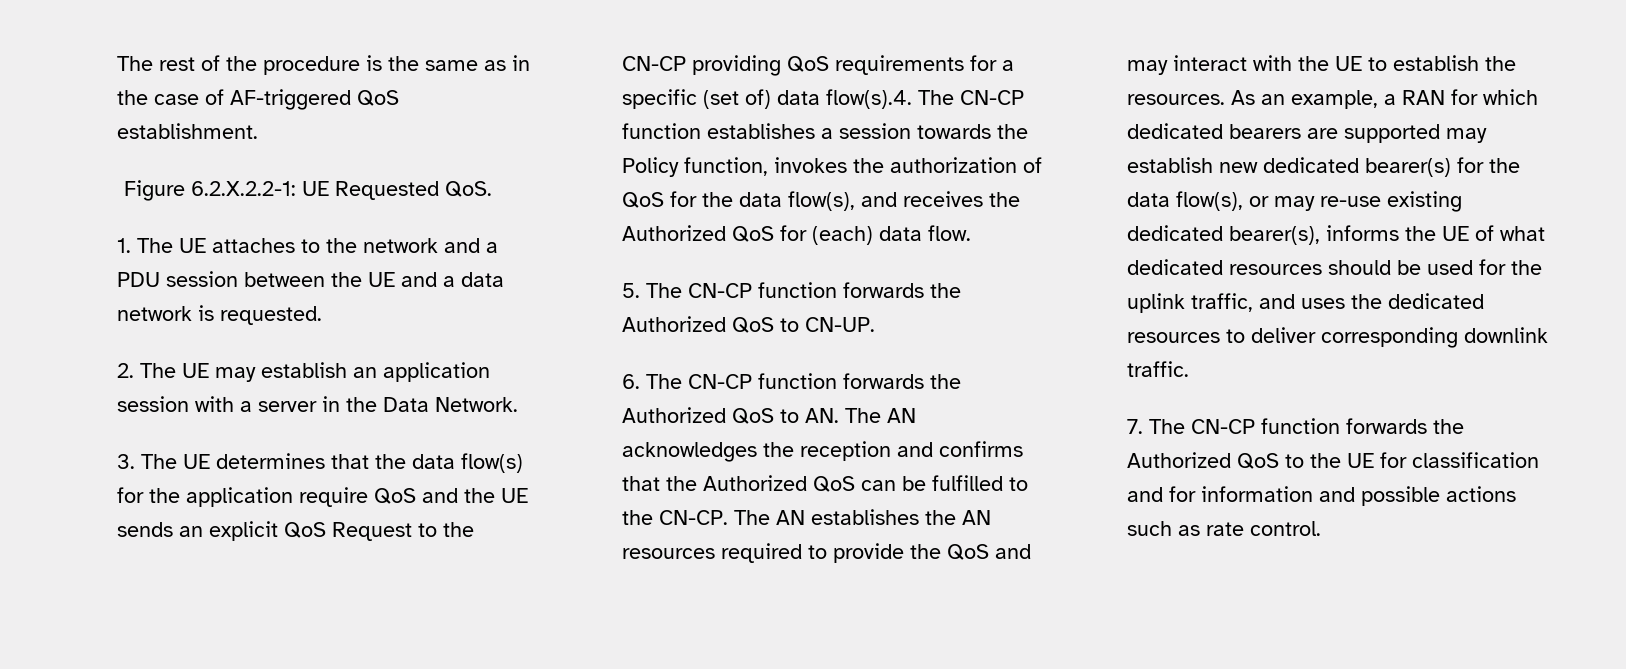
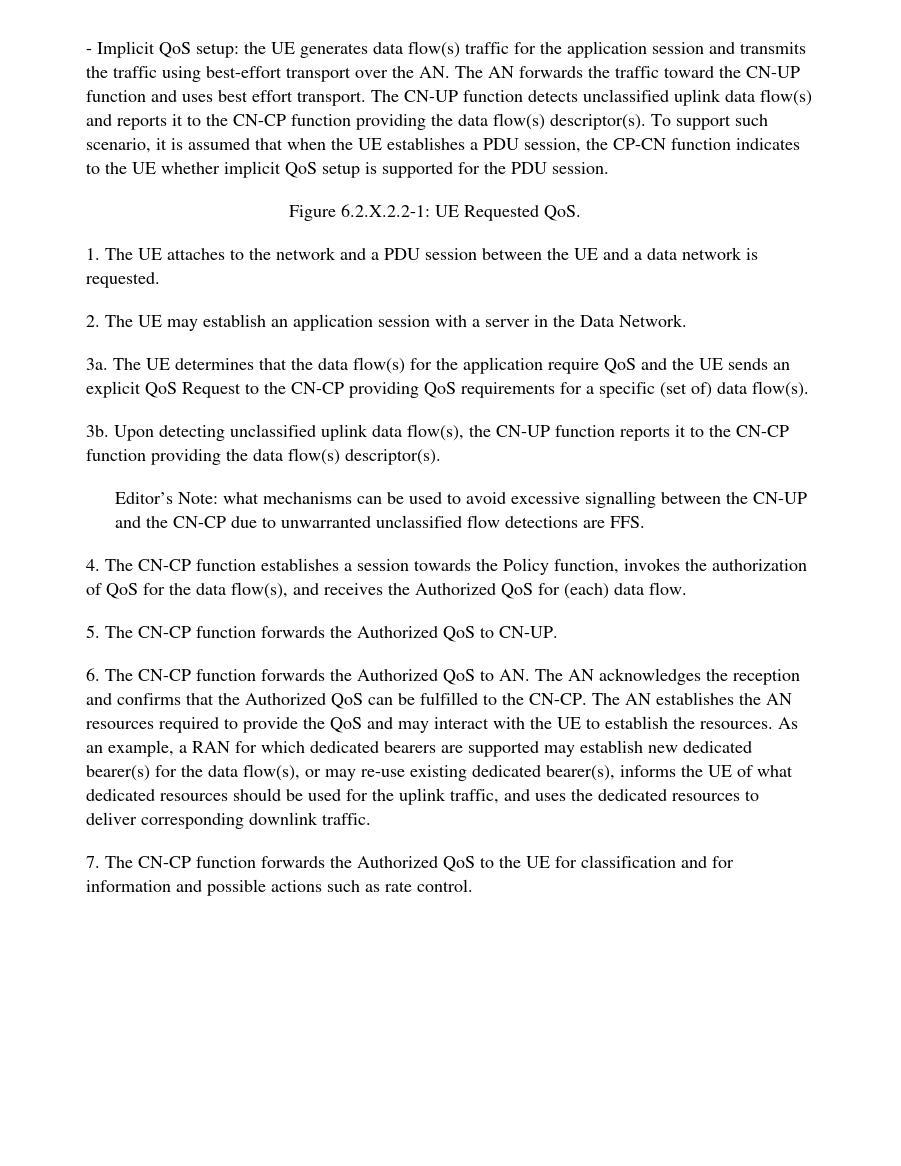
[116,55,530,75] [116,89,399,110] [116,123,258,139] The rest of the procedure is the same as in the case of AF-triggered QoS establishment. -> [85,41,806,58] [85,66,800,82] [85,89,812,106] [85,113,768,130] [85,137,800,153] [85,161,609,178] - Implicit QoS setup: the UE generates data flow(s) traffic for the application session and transmits the traffic using best-effort transport over the AN. The AN forwards the traffic toward the CN-UP function and uses best effort transport. The CN-UP function detects unclassified uplink data flow(s) and reports it to the CN-CP function providing the data flow(s) descriptor(s). To support such scenario, it is assumed that when the UE establishes a PDU session, the CP-CN function indicates to the UE whether implicit QoS setup is supported for the PDU session.
[116,454,135,469] 3. -> [85,358,108,370] 3a.
[825,89,912,109] flow(s).4. -> [751,381,809,398] [85,424,789,441] [85,448,441,465] [115,491,808,508] [115,515,646,528] [85,559,100,571] flow(s). // 3b. Upon detecting unclassified uplink data flow(s), the CN-UP function reports it to the CN-CP function providing the data flow(s) descriptor(s). // Editor’s Note: what mechanisms can be used to avoid excessive signalling between the CN-UP and the CN-CP due to unwarranted unclassified flow detections are FFS. // 4.

